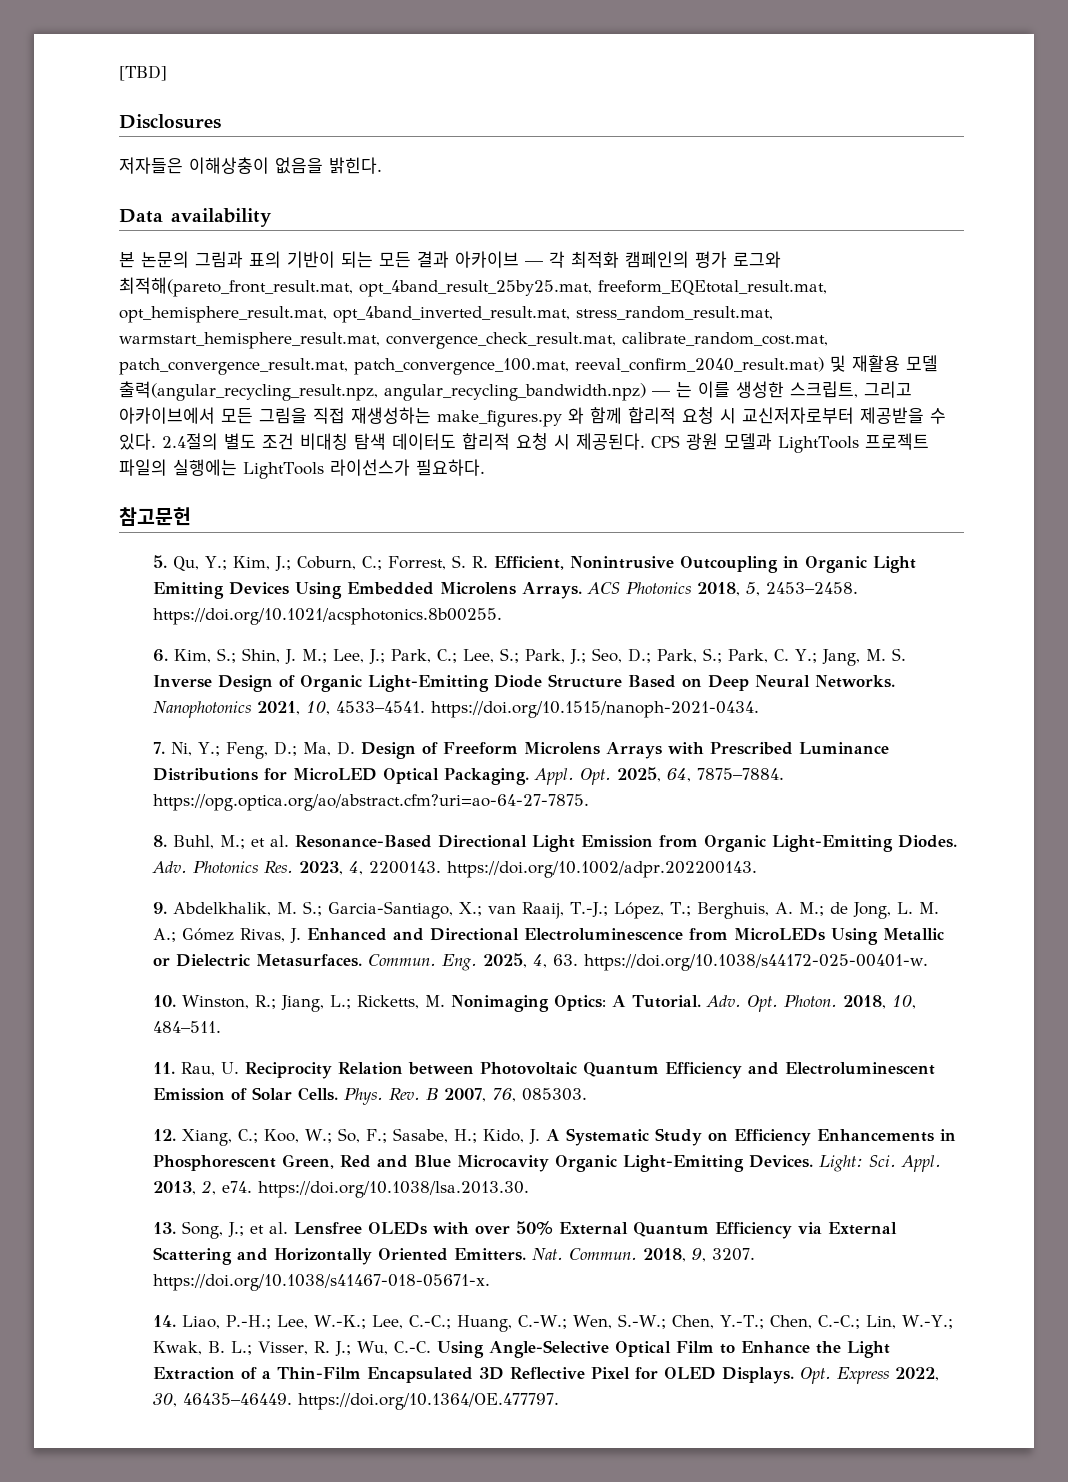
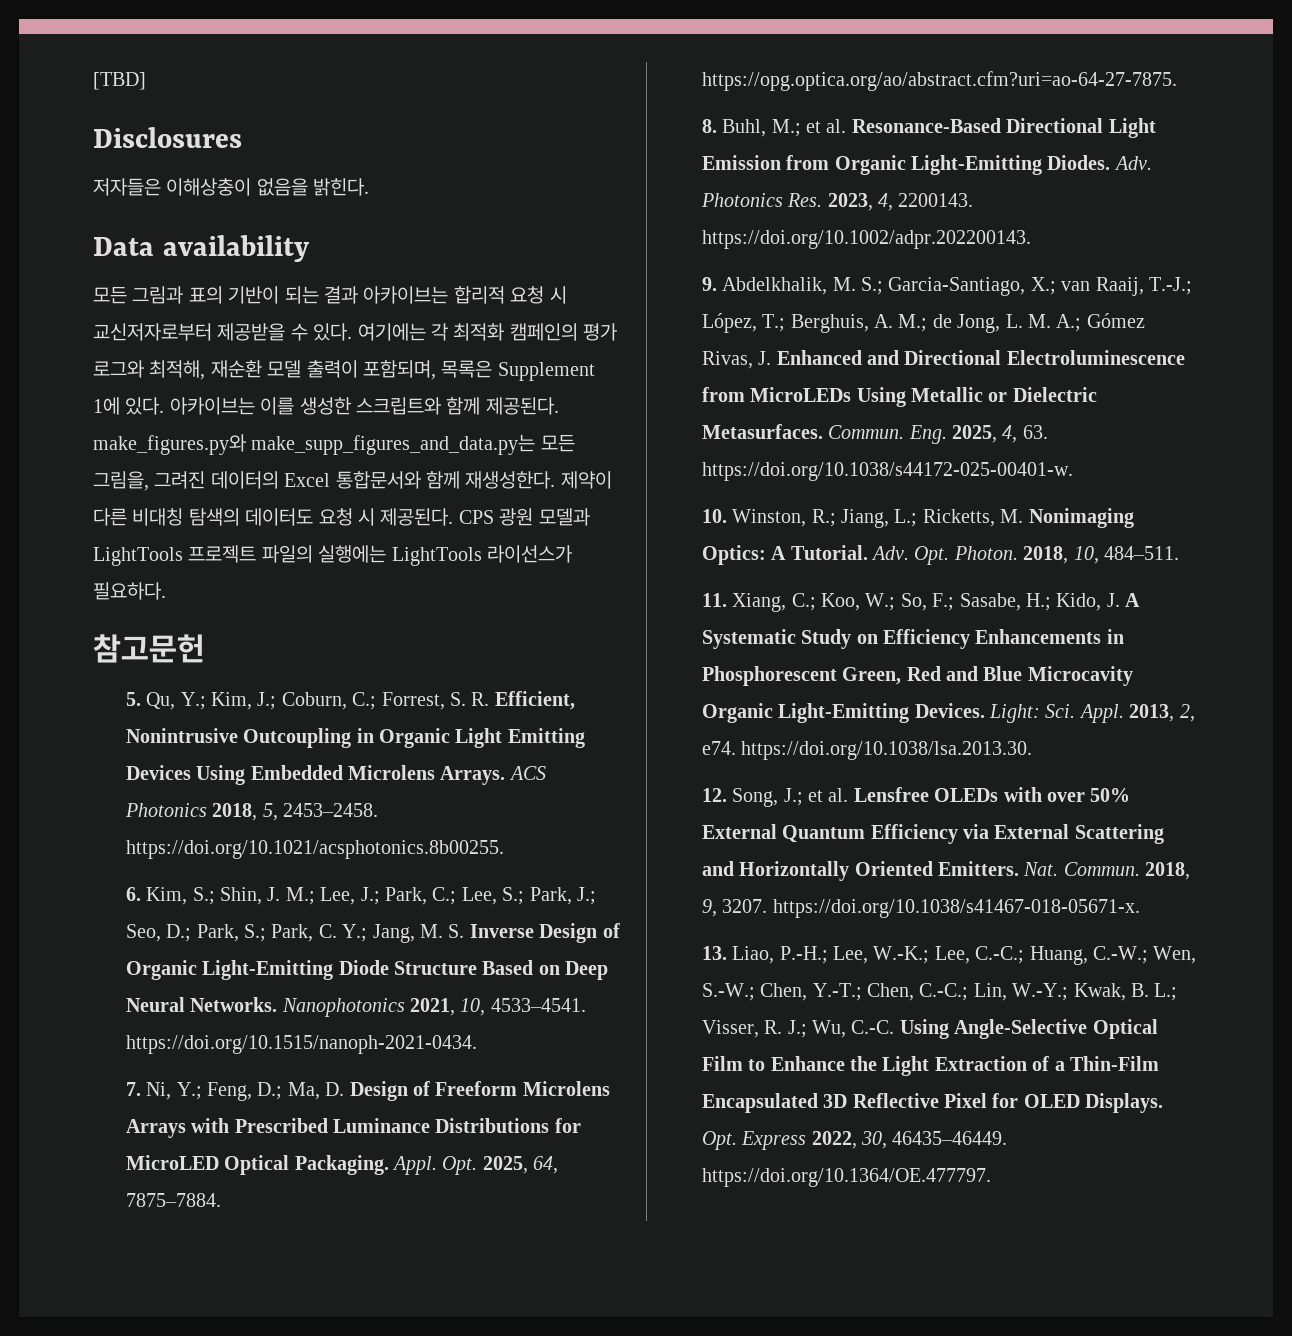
[119,251,189,268] 본 논문의 -> [93,286,127,304] 모든
[379,251,781,268] [119,277,827,297] [119,306,773,323] [119,332,828,349] [119,355,938,375] [119,381,912,401] [119,407,622,427] 모든 결과 아카이브 — 각 최적화 캠페인의 평가 로그와 최적해(pareto_front_result.mat, opt_4band_result_25by25.mat, freeform_EQEtotal_result.mat, opt_hemisphere_result.mat, opt_4band_inverted_result.mat, stress_random_result.mat, warmstart_hemisphere_result.mat, convergence_check_result.mat, calibrate_random_cost.mat, patch_convergence_result.mat, patch_convergence_100.mat, reeval_confirm_2040_result.mat) 및 재활용 모델 출력(angular_recycling_result.npz, angular_recycling_bandwidth.npz) — 는 이를 생성한 스크립트, 그리고 아카이브에서 모든 그림을 직접 재생성하는 make_figures.py 와 함께 -> [324,286,449,304] 결과 아카이브는
[162,433,510,450] 2.4절의 별도 조건 비대칭 탐색 데이터도 합리적 -> [357,323,618,341] [93,360,595,381] [93,397,559,415] [93,434,575,455] [93,471,612,491] [93,508,314,526] 여기에는 각 최적화 캠페인의 평가 로그와 최적해, 재순환 모델 출력이 포함되며, 목록은 Supplement 1에 있다. 아카이브는 이를 생성한 스크립트와 함께 제공된다. make_figures.py와 make_supp_figures_and_data.py는 모든 그림을, 그려진 데이터의 Excel 통합문서와 함께 재생성한다. 제약이 다른 비대칭 탐색의 데이터도
[180,1062,935,1079] [152,1087,587,1105] [152,1129,176,1141] Rau, U. Reciprocity Relation between Photovoltaic Quantum Efficiency and Electroluminescent Emission of Solar Cells. Phys. Rev. B 2007, 76, 085303. // 12. -> (727, 600) none
[152,1222,176,1234] 13. -> [701,788,727,802] 12.
[152,1315,176,1327] 14. -> [701,946,727,960] 13.

